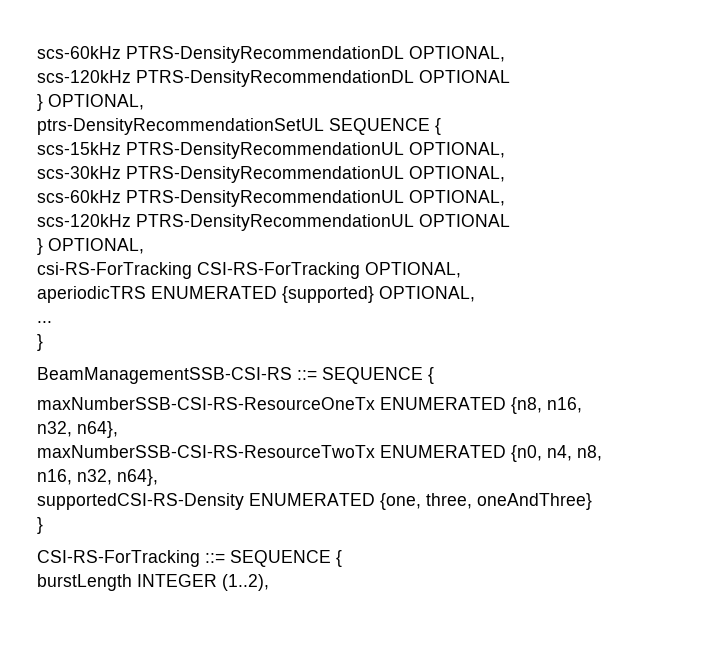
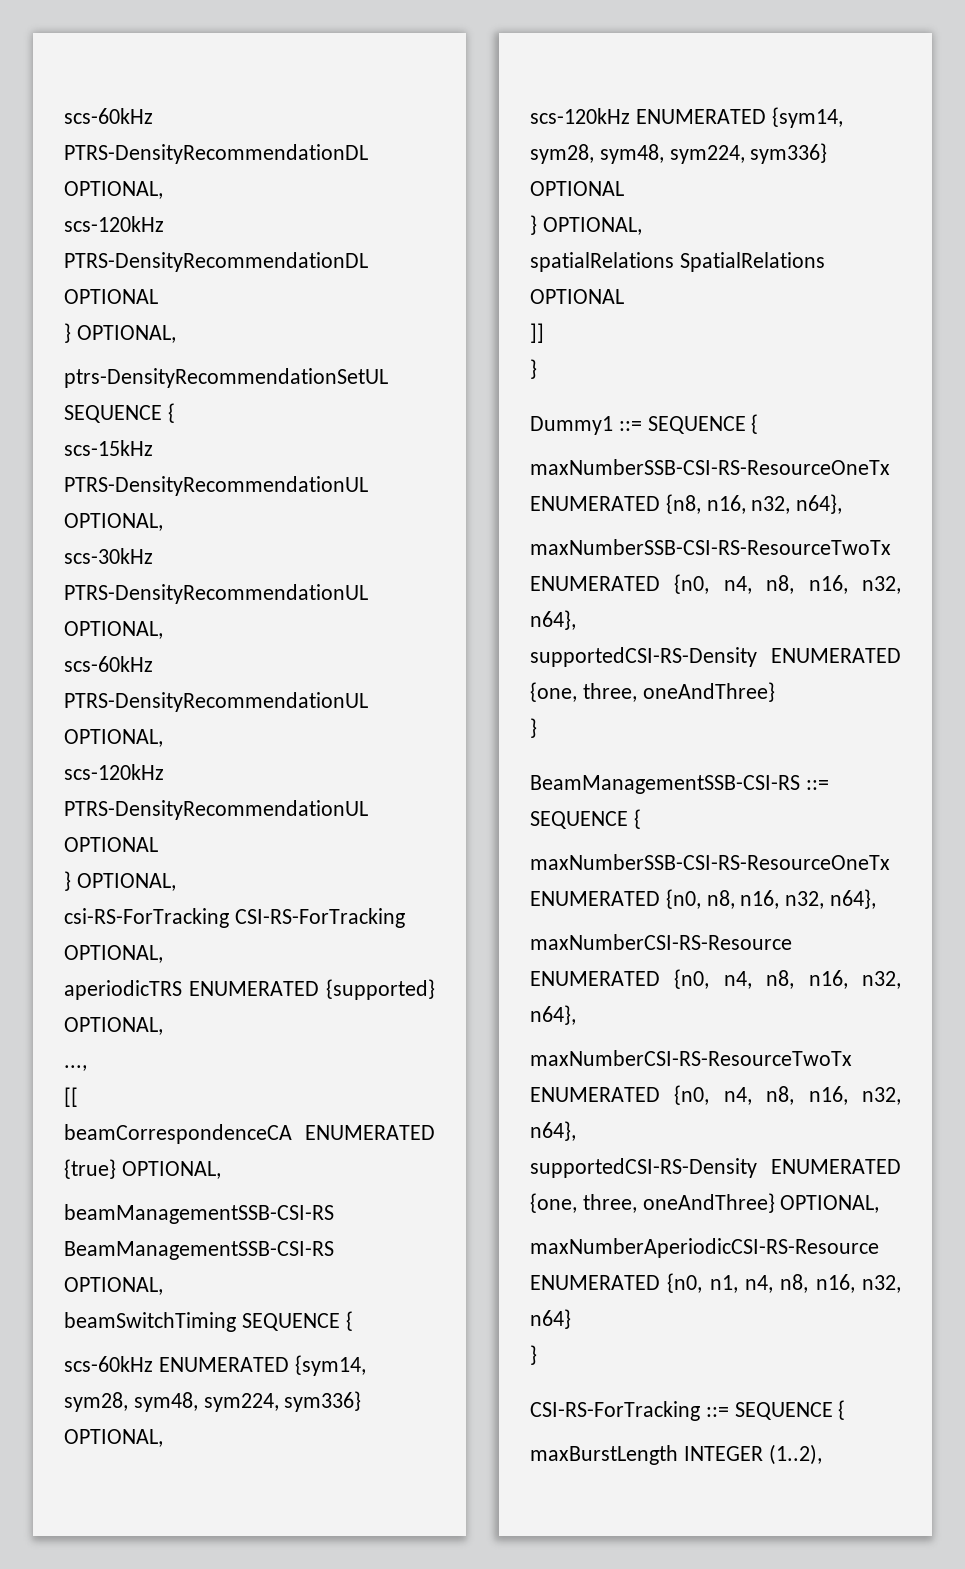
[37,321,52,323] [37,334,43,351] [37,367,292,384] ... // } // BeamManagementSSB-CSI-RS -> [64,1065,87,1071] [64,1087,78,1107] [64,1124,435,1144] [64,1159,221,1179] [64,1204,334,1224] [64,1241,334,1260] [64,1277,163,1295] [64,1311,353,1332] [64,1355,366,1376] [64,1391,362,1412] [64,1429,163,1447] [530,107,843,128] [530,143,828,164] [530,181,624,196] [530,215,642,235] [530,252,825,272] [530,289,624,304] [530,323,544,343] [530,359,537,379] [530,416,613,435] ..., // [[ // beamCorrespondenceCA ENUMERATED {true} OPTIONAL, // beamManagementSSB-CSI-RS BeamManagementSSB-CSI-RS OPTIONAL, // beamSwitchTiming SEQUENCE { // scs-60kHz ENUMERATED {sym14, sym28, sym48, sym224, sym336} OPTIONAL, // scs-120kHz ENUMERATED {sym14, sym28, sym48, sym224, sym336} OPTIONAL // } OPTIONAL, // spatialRelations SpatialRelations OPTIONAL // ]] // } // Dummy1
(43, 525) none -> [530,775,829,794] [530,809,641,829] [530,854,890,870] [530,889,877,909] [530,934,792,950] [530,969,901,989] [530,1005,576,1025] [530,1050,852,1066] [530,1085,901,1105] [530,1121,576,1141] [530,1158,901,1178] [530,1193,880,1213] [530,1238,879,1258] [530,1273,901,1293] [530,1309,571,1329] [530,1345,537,1365] // BeamManagementSSB-CSI-RS ::= SEQUENCE { // maxNumberSSB-CSI-RS-ResourceOneTx ENUMERATED {n0, n8, n16, n32, n64}, // maxNumberCSI-RS-Resource ENUMERATED {n0, n4, n8, n16, n32, n64}, // maxNumberCSI-RS-ResourceTwoTx ENUMERATED {n0, n4, n8, n16, n32, n64}, // supportedCSI-RS-Density ENUMERATED {one, three, oneAndThree} OPTIONAL, // maxNumberAperiodicCSI-RS-Resource ENUMERATED {n0, n1, n4, n8, n16, n32, n64} // }
[37,574,132,591] burstLength -> [530,1445,678,1465] maxBurstLength

